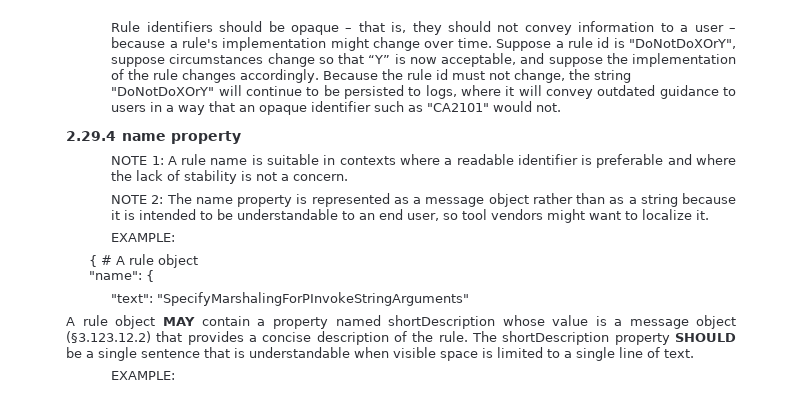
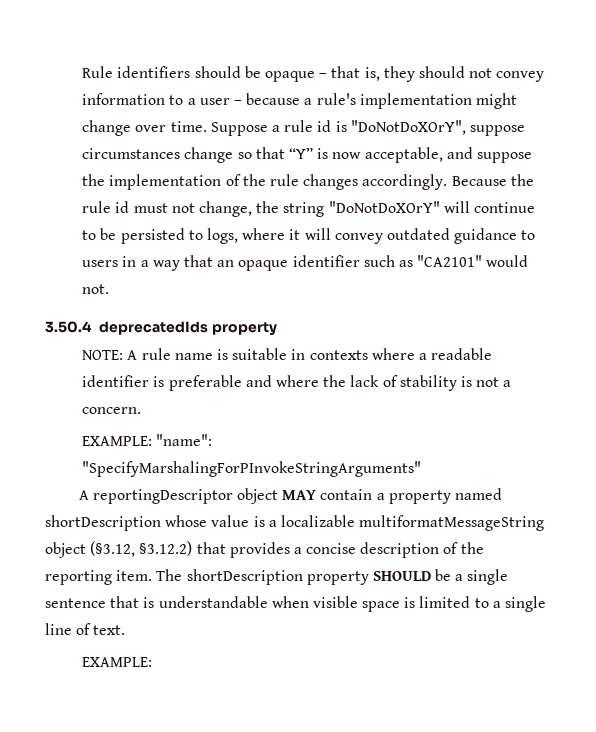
[66,131,167,141] 2.29.4 name -> [45,321,208,335] 3.50.4 deprecatedIds
[111,156,164,165] NOTE 1: -> [82,350,124,360] NOTE:
[111,193,737,207] [111,209,710,223] [111,233,176,242] [88,254,198,268] [88,270,154,282] [111,294,154,303] NOTE 2: The name property is represented as a message object rather than as a string because it is intended to be understandable to an end user, so tool vendors might want to localize it. // EXAMPLE: // { # A rule object // "name": { // "text": -> [82,434,213,446] EXAMPLE: "name":
[82,315,108,326] rule -> [92,489,233,504] reportingDescriptor
[629,315,736,329] [66,331,151,343] message object (§3.123.12.2) -> [280,515,545,531] [45,541,193,558] localizable multiformatMessageString object (§3.12, §3.12.2)
[438,331,468,342] rule. -> [45,570,153,585] reporting item.

